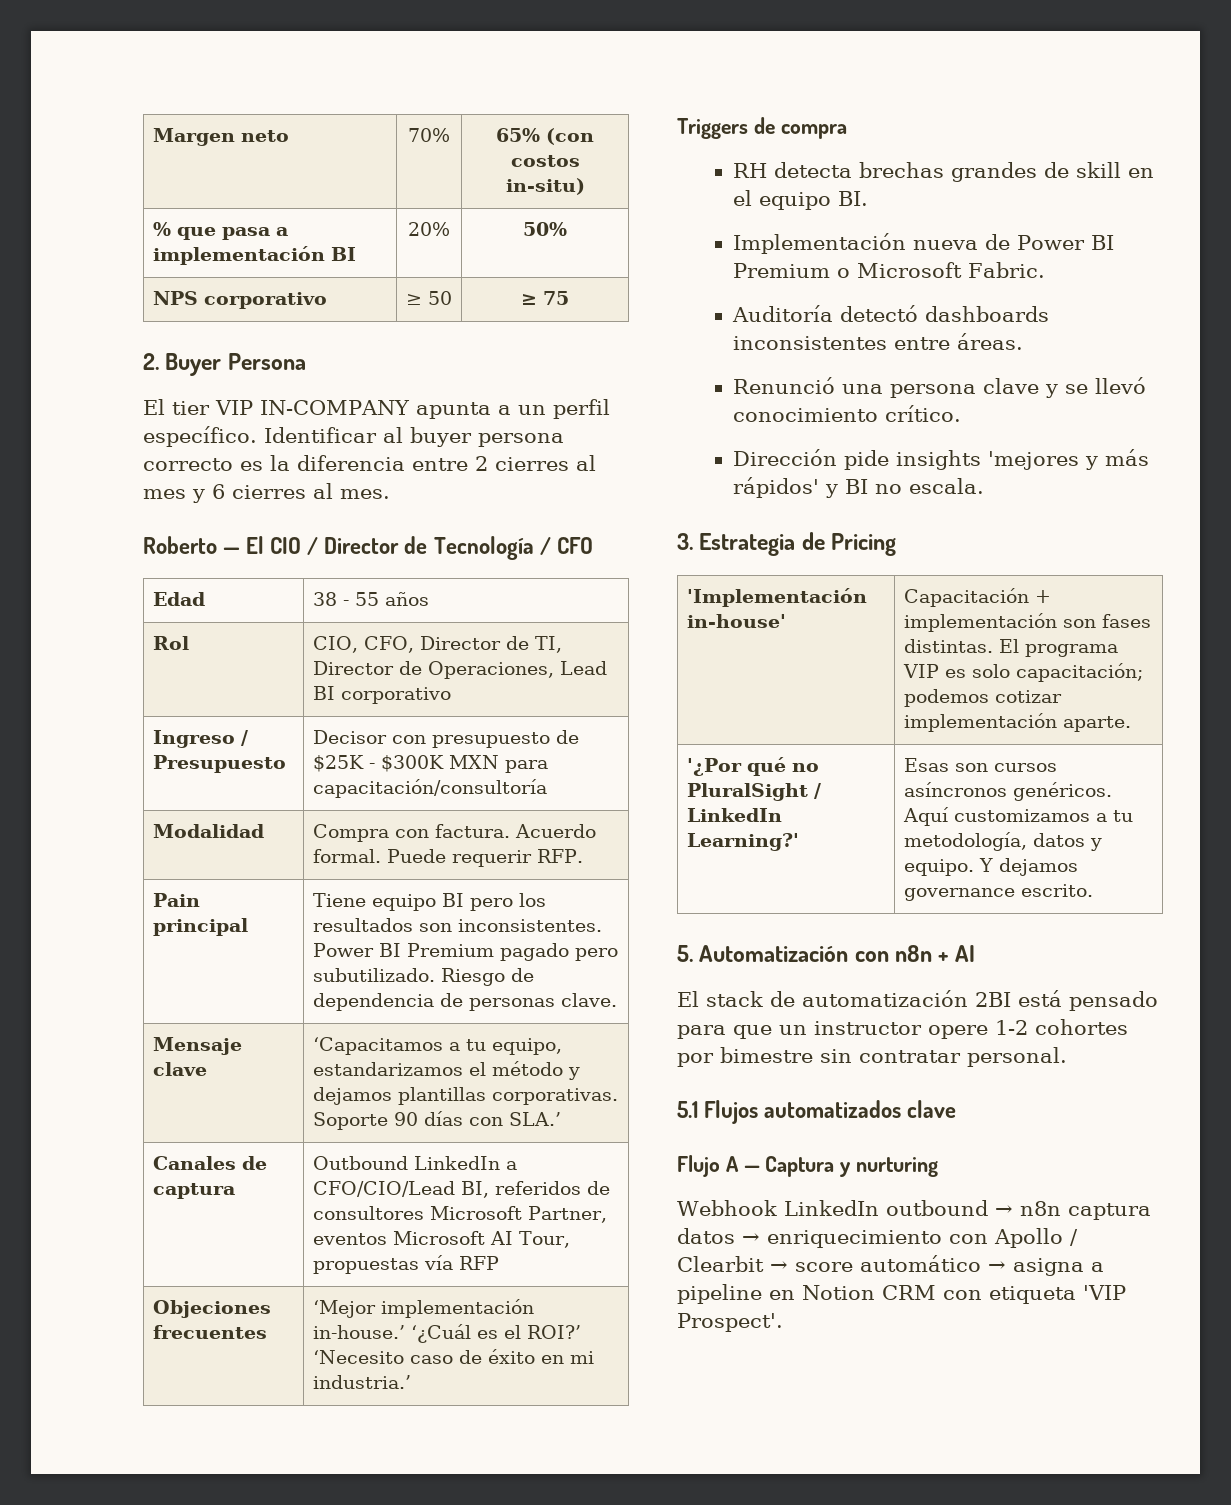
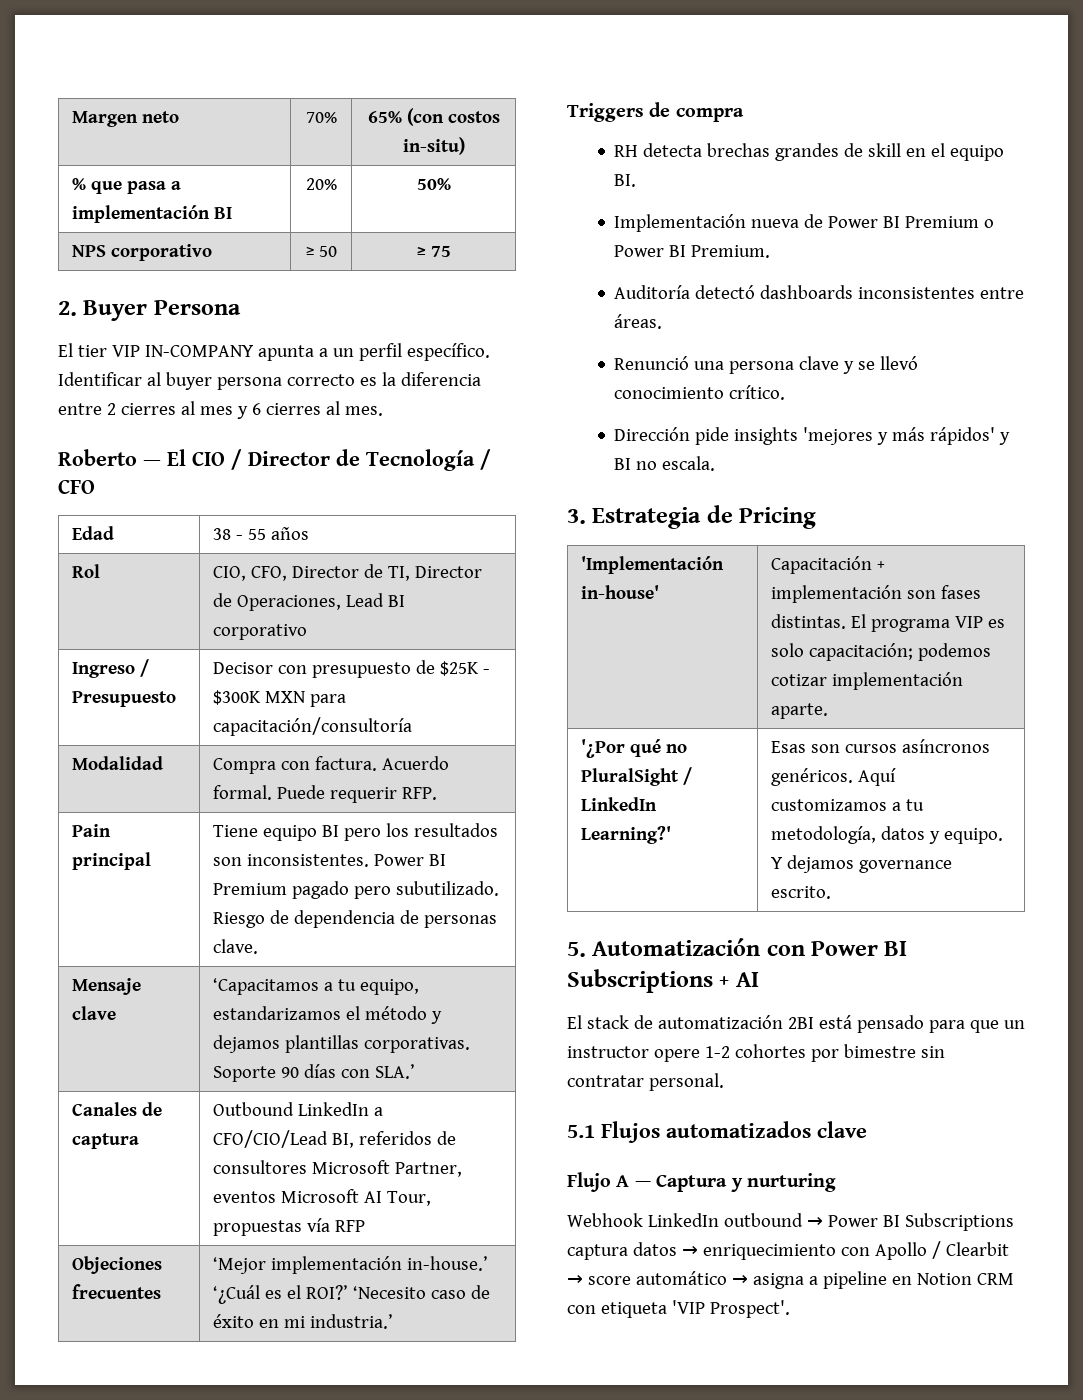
[857,262,1046,278] Microsoft Fabric. -> [614,245,771,258] Power BI Premium.
[895,945,933,962] n8n -> [811,941,908,956] [567,969,713,993] Power BI Subscriptions
[1019,1201,1061,1216] n8n -> [827,1213,1014,1231] Power BI Subscriptions

